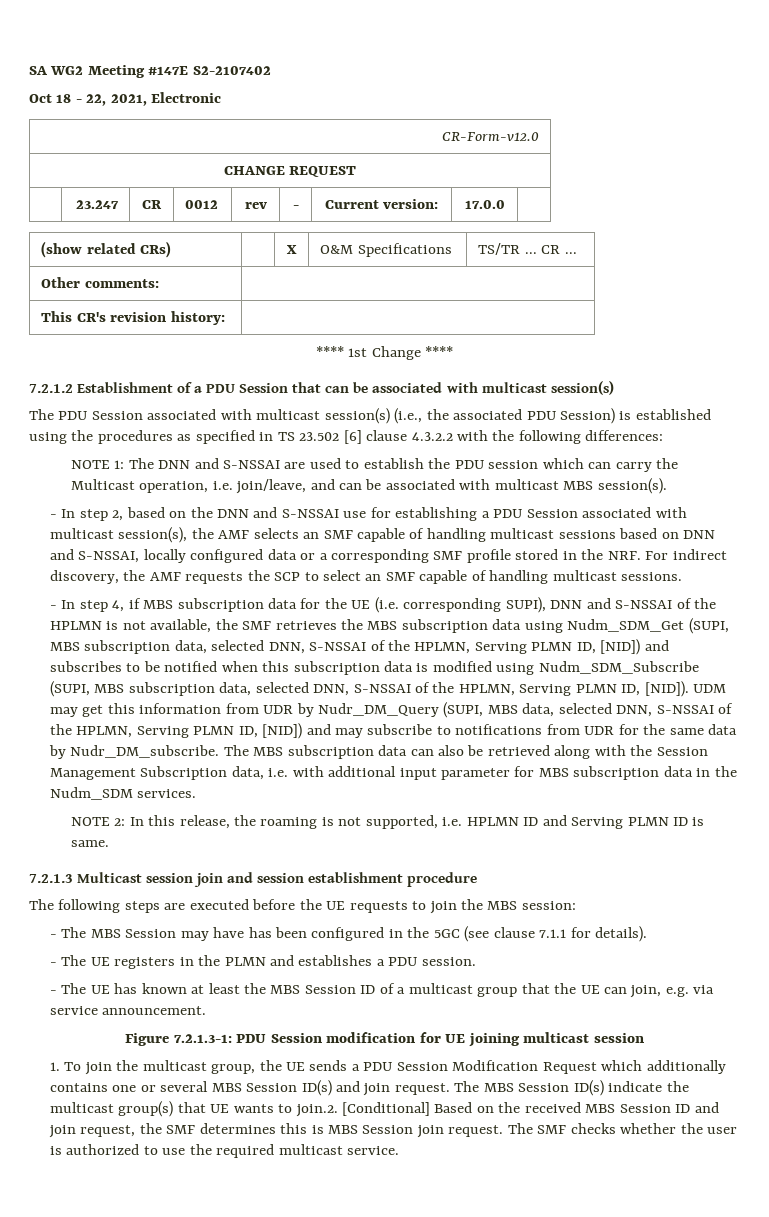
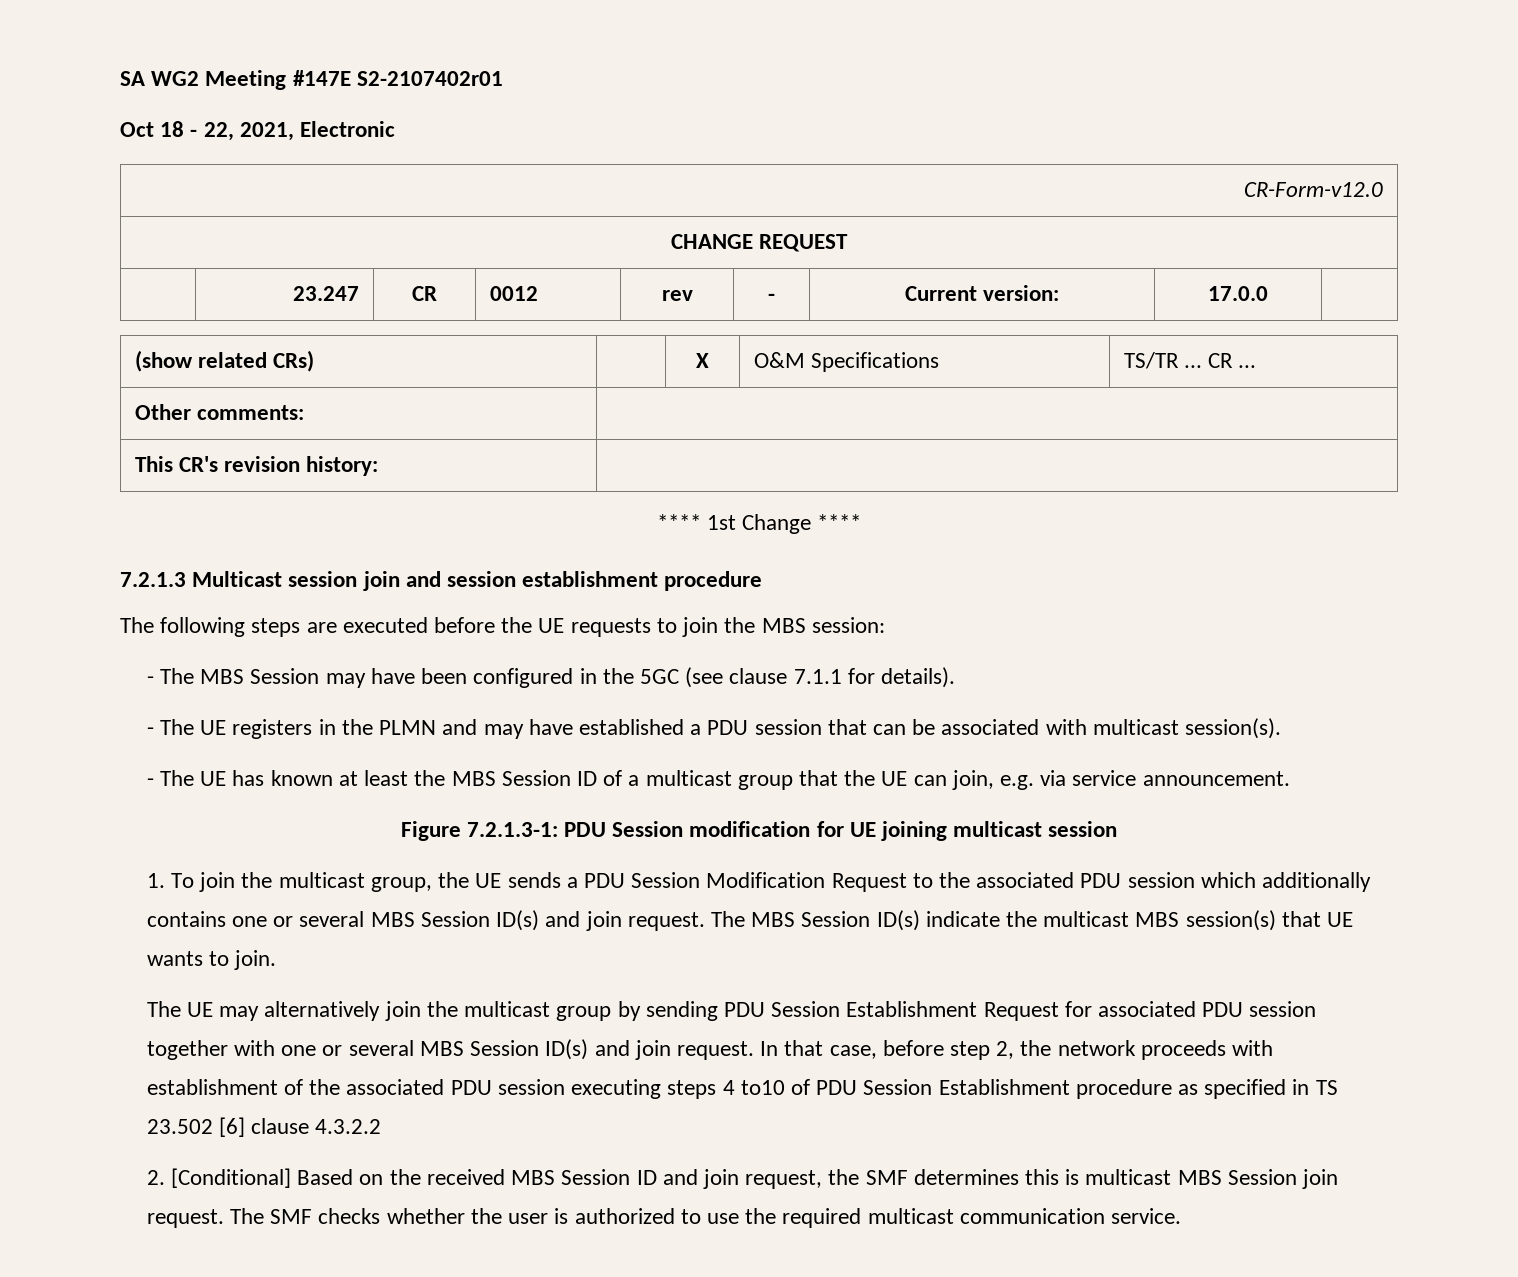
[192,66,271,75] S2-2107402 -> [356,71,503,86] S2-2107402r01
[29,381,614,395] [29,408,711,424] [29,430,664,444] [70,458,678,472] [70,478,667,494] [49,507,687,521] [49,527,716,543] [49,549,727,563] [49,570,683,584] [49,597,717,613] [49,618,729,634] [49,639,669,655] [49,661,699,675] [49,681,727,697] [49,702,734,718] [49,723,738,739] [48,745,708,759] [49,766,737,780] [49,787,197,800] [70,815,705,829] [70,840,109,847] // 7.2.1.2 Establishment of a PDU Session that can be associated with multicast session(s) // The PDU Session associated with multicast session(s) (i.e., the associated PDU Session) is established using the procedures as specified in TS 23.502 [6] clause 4.3.2.2 with the following differences: // NOTE 1: The DNN and S-NSSAI are used to establish the PDU session which can carry the Multicast operation, i.e. join/leave, and can be associated with multicast MBS session(s). // - In step 2, based on the DNN and S-NSSAI use for establishing a PDU Session associated with multicast session(s), the AMF selects an SMF capable of handling multicast sessions based on DNN and S-NSSAI, locally configured data or a corresponding SMF profile stored in the NRF. For indirect discovery, the AMF requests the SCP to select an SMF capable of handling multicast sessions. // - In step 4, if MBS subscription data for the UE (i.e. corresponding SUPI), DNN and S-NSSAI of the HPLMN is not available, the SMF retrieves the MBS subscription data using Nudm_SDM_Get (SUPI, MBS subscription data, selected DNN, S-NSSAI of the HPLMN, Serving PLMN ID, [NID]) and subscribes to be notified when this subscription data is modified using Nudm_SDM_Subscribe (SUPI, MBS subscription data, selected DNN, S-NSSAI of the HPLMN, Serving PLMN ID, [NID]). UDM may get this information from UDR by Nudr_DM_Query (SUPI, MBS data, selected DNN, S-NSSAI of the HPLMN, Serving PLMN ID, [NID]) and may subscribe to notifications from UDR for the same data by Nudr_DM_subscribe. The MBS subscription data can also be retrieved along with the Session Management Subscription data, i.e. with additional input parameter for MBS subscription data in the Nudm_SDM services. // NOTE 2: In this release, the roaming is not supported, i.e. HPLMN ID and Serving PLMN ID is same. -> (862, 522) none
[248,927,272,938] has -> (415, 676) none
[298,955,476,966] establishes a PDU session. -> [483,718,1282,739] may have established a PDU session that can be associated with multicast session(s).
(597, 1068) none -> [912,872,1195,888] to the associated PDU session
[118,1101,174,1117] group(s) -> [1135,910,1276,931] MBS session(s)
[295,1104,338,1117] join.2. -> [234,950,277,970] [146,1001,1317,1021] [146,1039,1274,1060] [146,1079,1338,1099] [146,1117,382,1137] [146,1170,165,1185] join. // The UE may alternatively join the multicast group by sending PDU Session Establishment Request for associated PDU session together with one or several MBS Session ID(s) and join request. In that case, before step 2, the network proceeds with establishment of the associated PDU session executing steps 4 to10 of PDU Session Establishment procedure as specified in TS 23.502 [6] clause 4.3.2.2 // 2.
(324, 1129) none -> [1085,1169,1172,1185] multicast
(343, 1149) none -> [959,1208,1105,1224] communication

